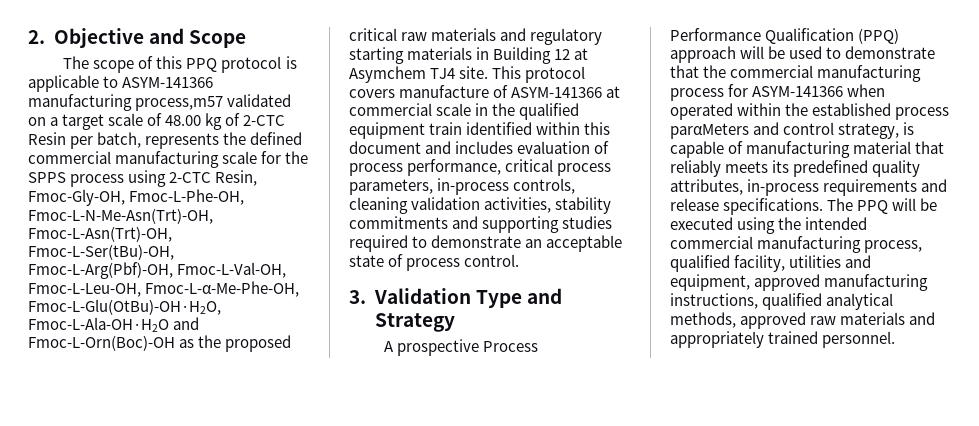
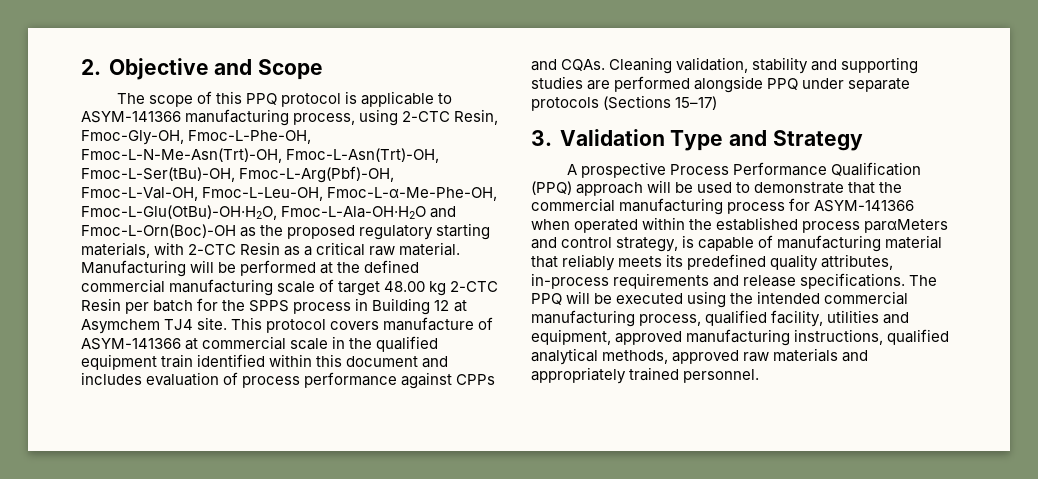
[135,94,292,111] [28,113,286,130] [28,132,303,149] [28,151,309,168] [28,172,125,187] process,m57 validated on a target scale of 48.00 kg of 2-CTC Resin per batch, represents the defined commercial manufacturing scale for the SPPS process -> [293,113,356,125] process,
[349,28,603,45] [349,47,473,64] critical raw materials and regulatory starting materials -> [359,223,491,240] [81,242,461,258] [81,260,420,277] [81,279,499,296] [81,298,352,314] regulatory starting materials, with 2-CTC Resin as a critical raw material. Manufacturing will be performed at the defined commercial manufacturing scale of target 48.00 kg 2-CTC Resin per batch for the SPPS process
[407,159,612,176] [349,178,576,195] [349,197,612,214] [349,216,613,233] [349,235,623,252] [349,254,520,271] performance, critical process parameters, in-process controls, cleaning validation activities, stability commitments and supporting studies required to demonstrate an acceptable state of process control. -> [304,372,496,389] [531,57,919,74] [531,76,911,93] [531,95,718,111] performance against CPPs and CQAs. Cleaning validation, stability and supporting studies are performed alongside PPQ under separate protocols (Sections 15–17)

